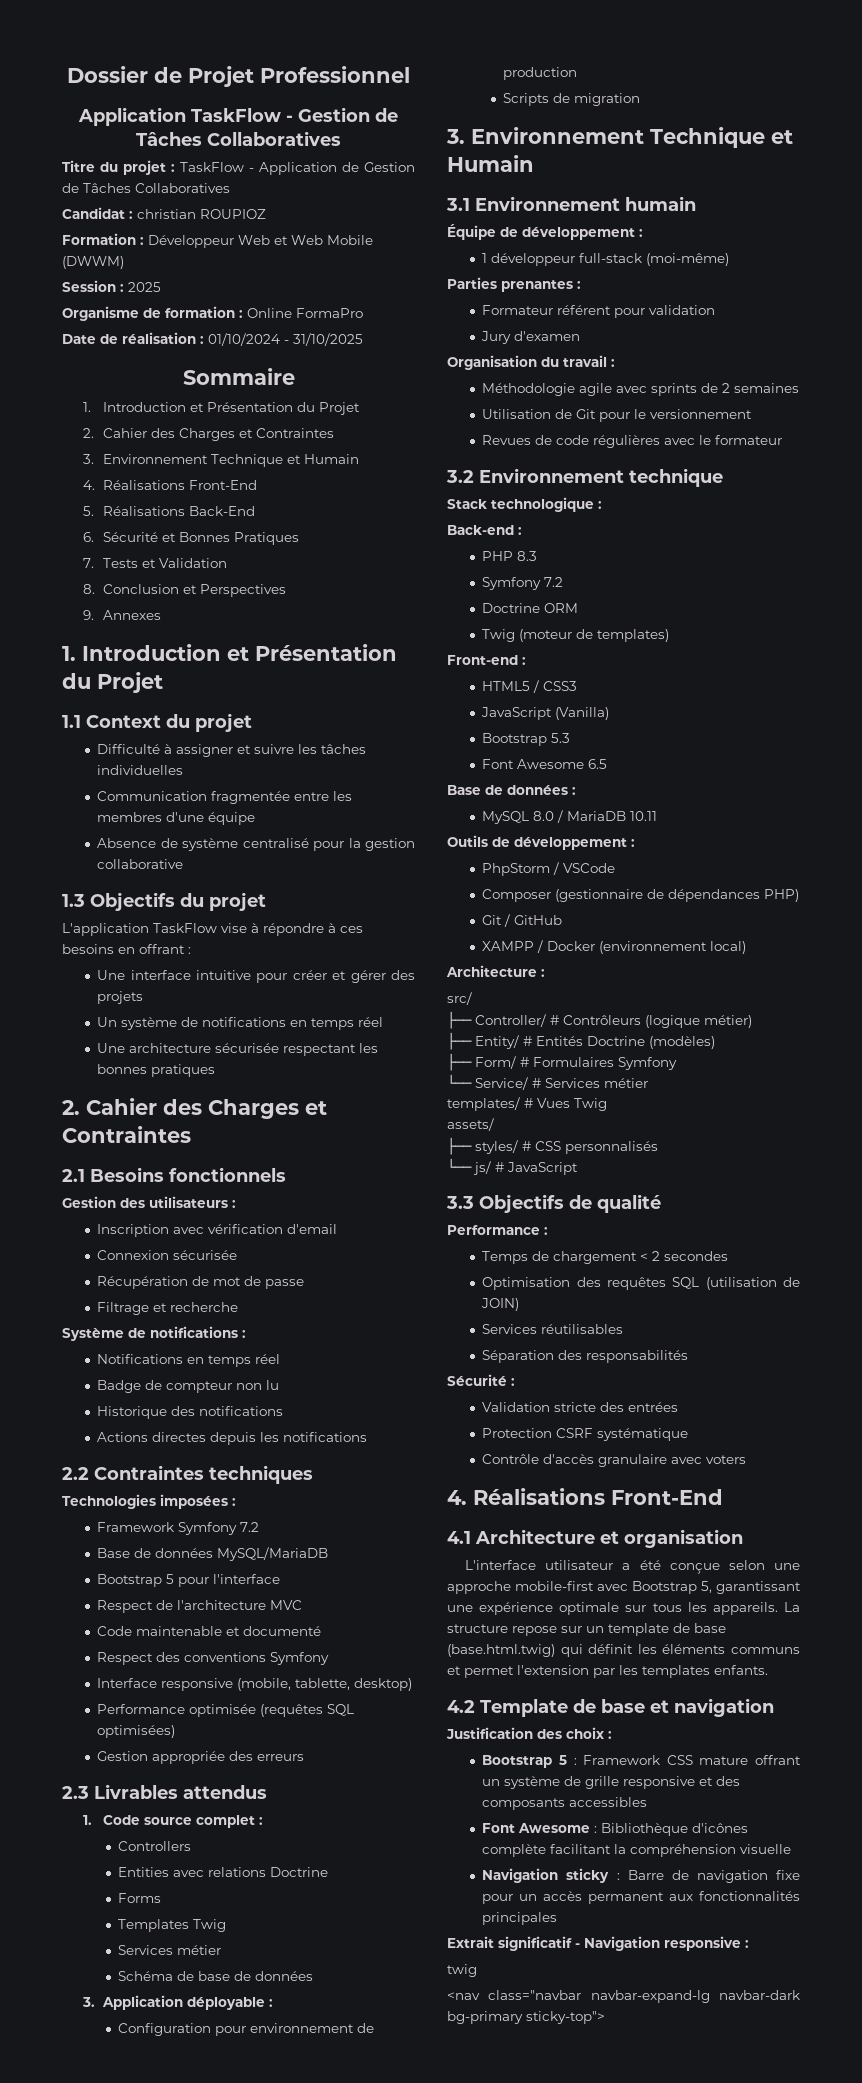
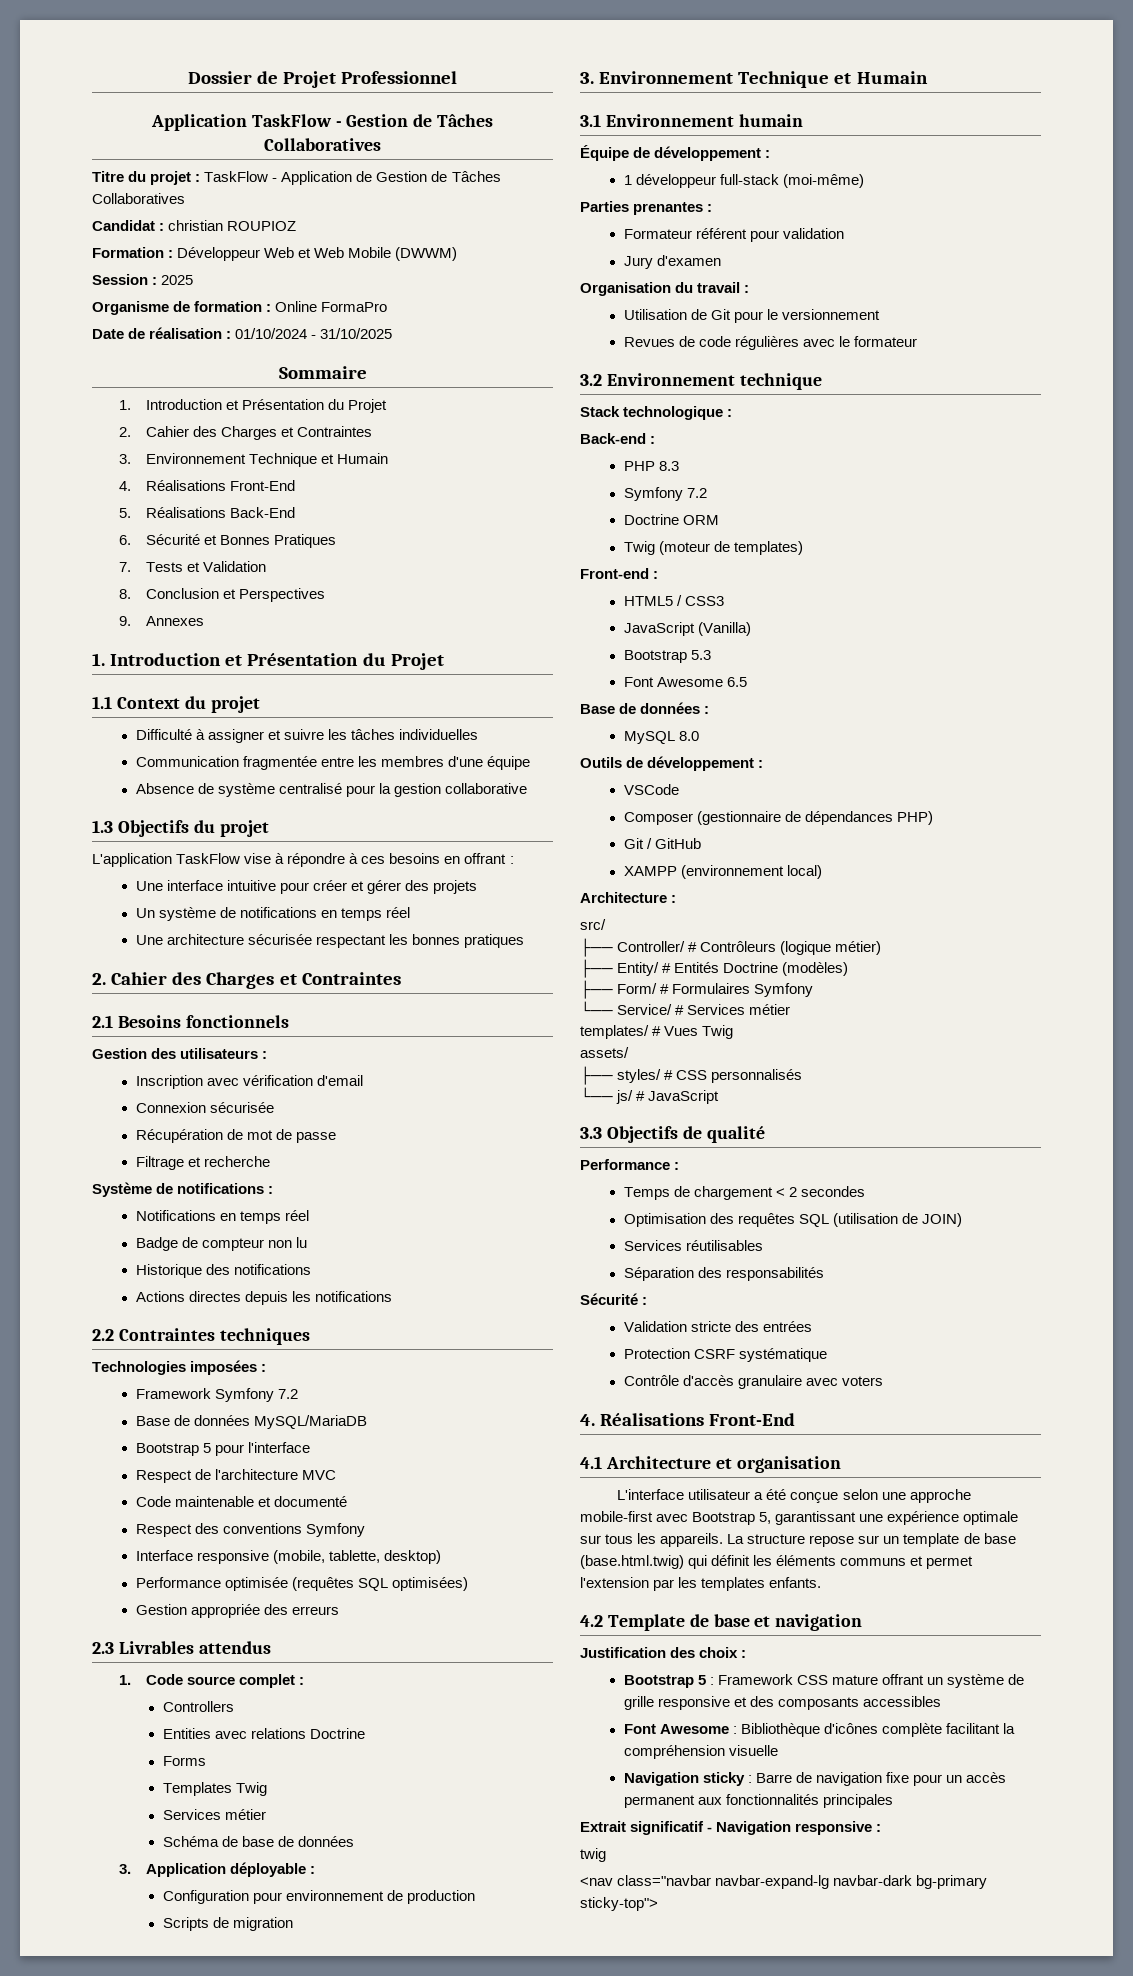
[482,383,800,396] // Méthodologie agile avec sprints de 2 semaines -> (750, 289) none
[557,810,658,823] / MariaDB 10.11 -> (699, 736) none
[482,862,560,876] PhpStorm / -> (764, 764) none
[537,940,596,953] / Docker -> (677, 871) none

